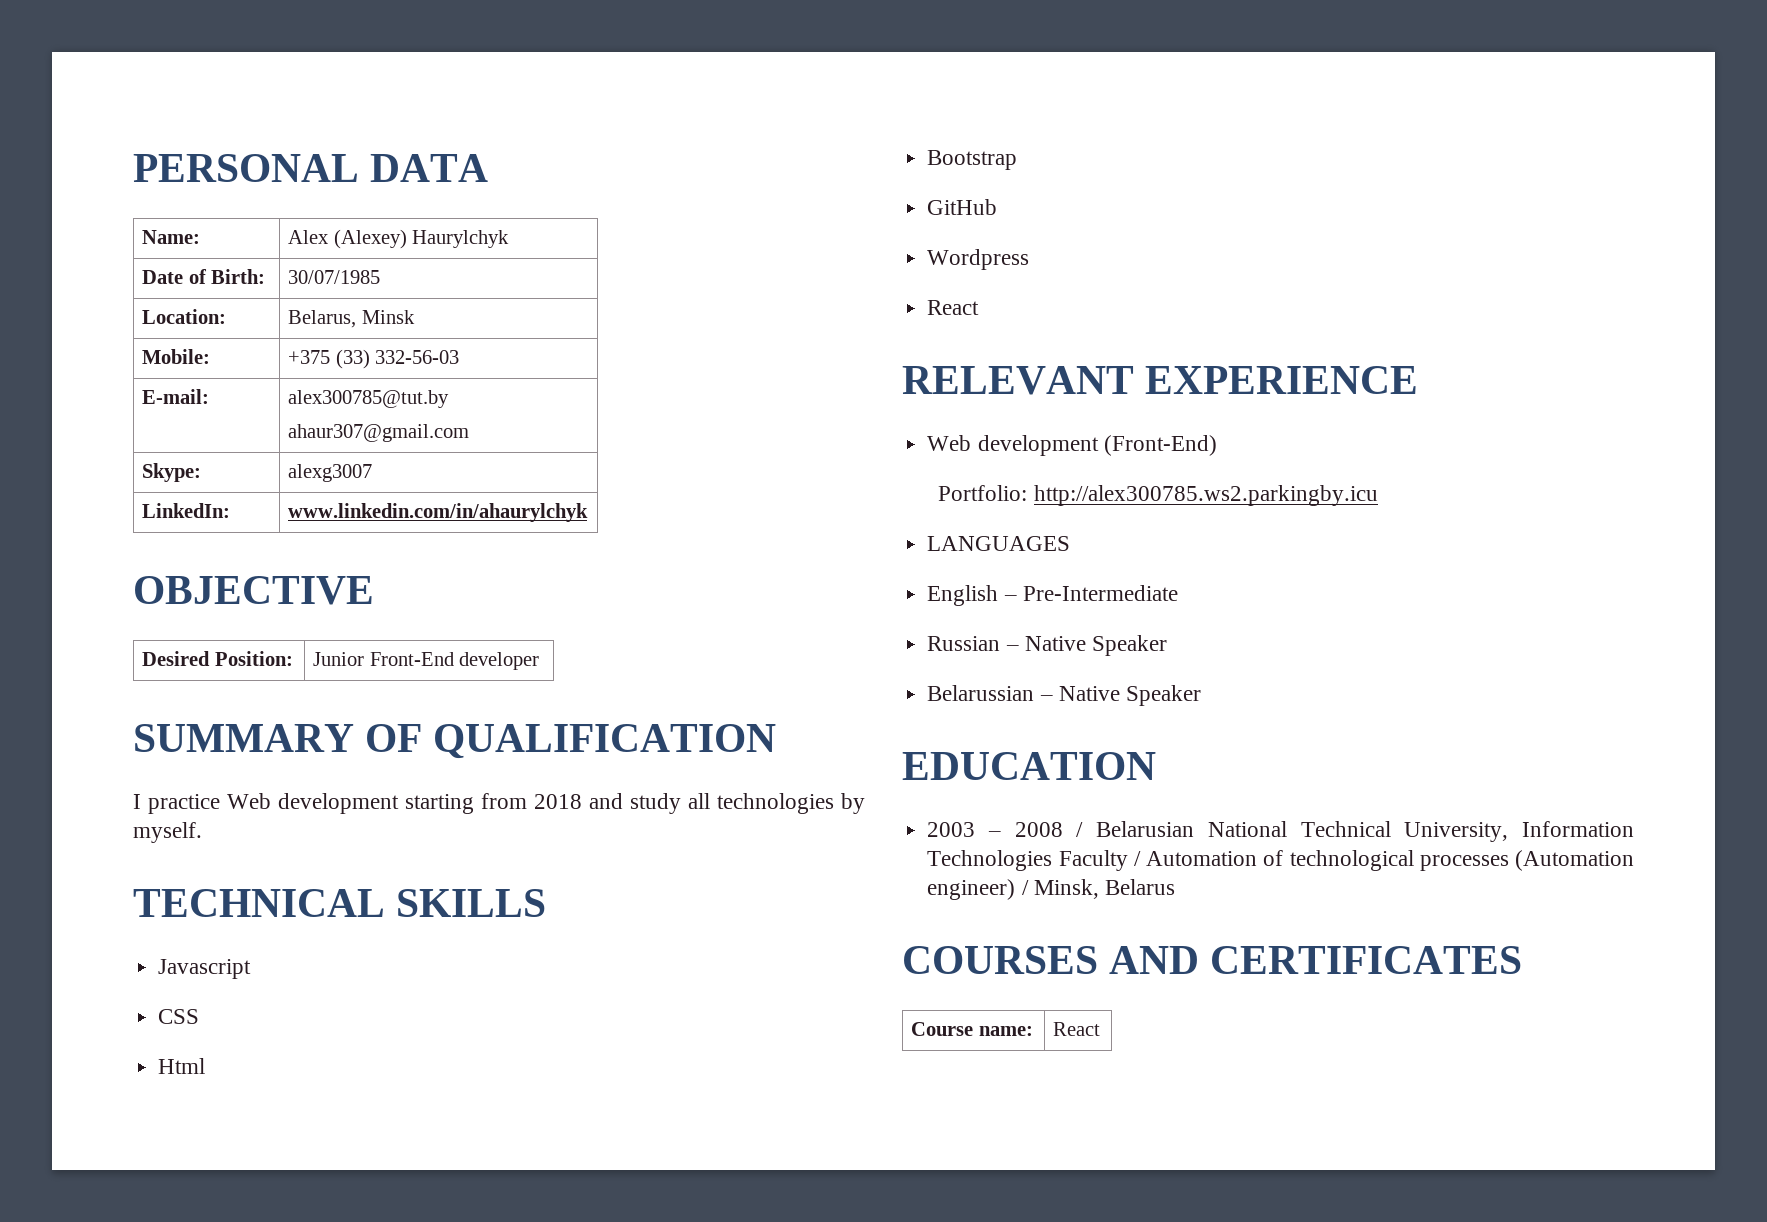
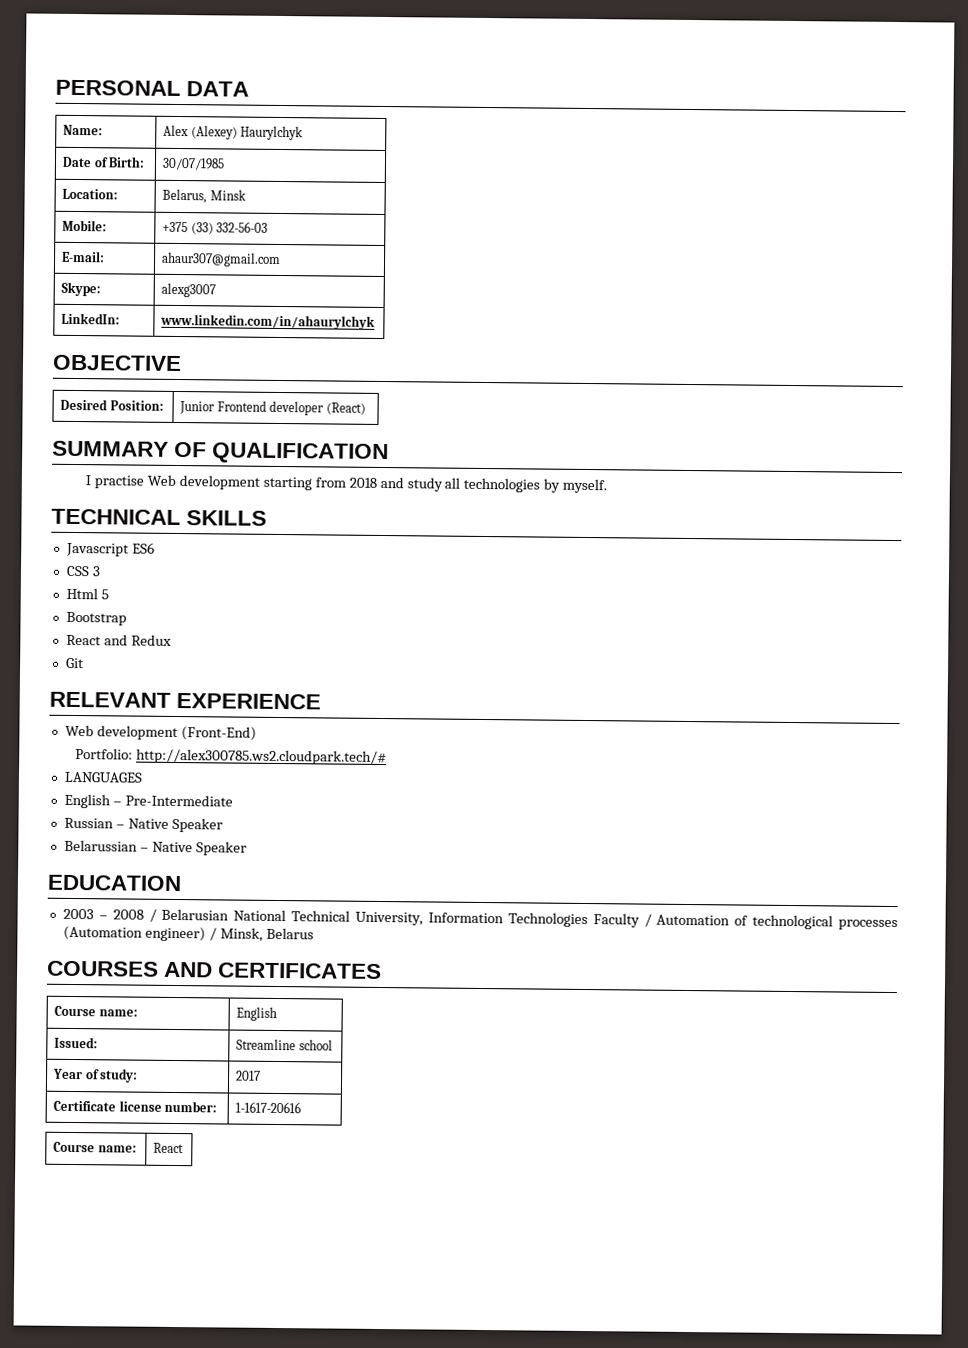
[288,390,450,408] alex300785@tut.by // -> (106, 256) none
[369,652,454,666] Front-End -> [216,400,267,412] Frontend
(540, 661) none -> [325,402,366,415] (React)
[148,794,220,814] practiсe -> [94,475,145,489] practise
(252, 969) none -> [131,542,155,554] ES6
(200, 1016) none -> [91,566,101,577] 3
(206, 1066) none -> [100,589,109,600] 5
[927,199,998,215] [927,249,1030,270] [927,300,980,315] GitHub // Wordpress // React -> [65,634,172,646] [65,657,84,669] React and Redux // Git
[1033,485,1378,506] http://alex300785.ws2.parkingby.icu -> [136,748,388,766] http://alex300785.ws2.cloudpark.tech/#
(1523, 960) none -> [54,1005,138,1017] [236,1006,278,1021] [54,1036,99,1049] [236,1038,333,1051] [53,1068,139,1083] [236,1070,262,1081] [53,1100,218,1113] [235,1101,302,1114] // Course name: | English // Issued: | Streamline school // Year of study: | 2017 // Certificate license number: | 1-1617-20616

